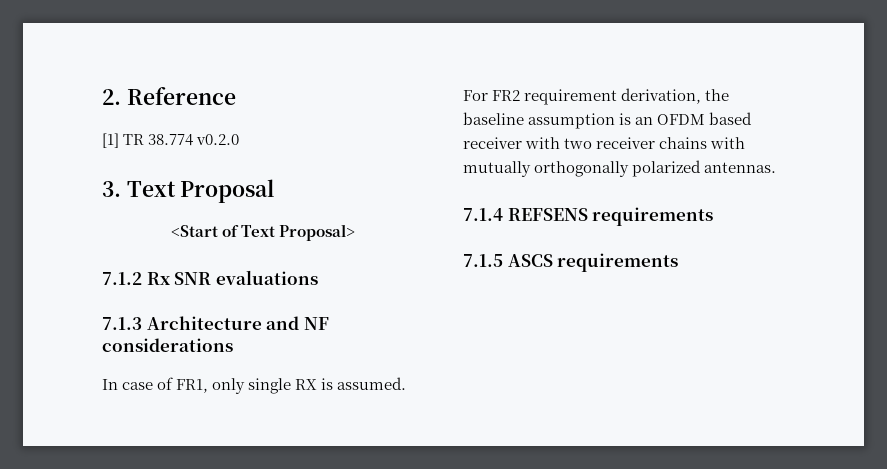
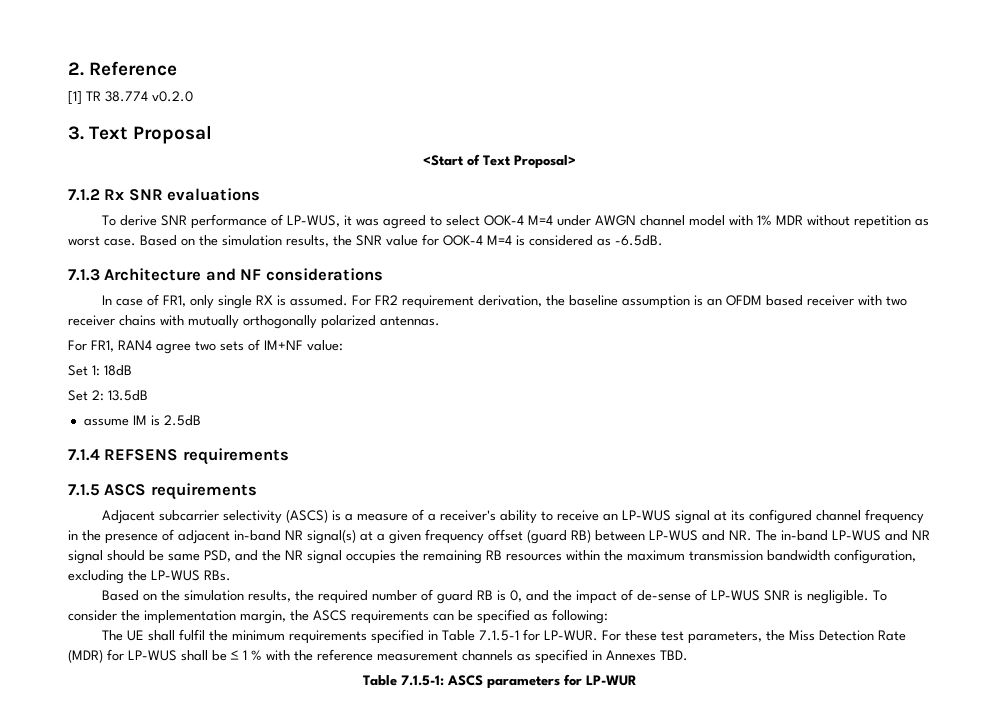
(318, 277) none -> [102,214,930,229] [68,234,663,247] // To derive SNR performance of LP-WUS, it was agreed to select OOK-4 M=4 under AWGN channel model with 1% MDR without repetition as worst case. Based on the simulation results, the SNR value for OOK-4 M=4 is considered as -6.5dB.
(777, 167) none -> [68,339,343,354] [68,365,132,376] [68,390,148,401] [83,415,201,426] // For FR1, RAN4 agree two sets of IM+NF value: // Set 1: 18dB // Set 2: 13.5dB // assume IM is 2.5dB
(679, 262) none -> [102,509,925,524] [68,529,930,544] [68,549,916,564] [68,570,231,584] [102,589,888,604] [68,609,608,624] [102,629,907,644] [68,649,688,664] [362,674,637,689] // Adjacent subcarrier selectivity (ASCS) is a measure of a receiver's ability to receive an LP-WUS signal at its configured channel frequency in the presence of adjacent in-band NR signal(s) at a given frequency offset (guard RB) between LP-WUS and NR. The in-band LP-WUS and NR signal should be same PSD, and the NR signal occupies the remaining RB resources within the maximum transmission bandwidth configuration, excluding the LP-WUS RBs. // Based on the simulation results, the required number of guard RB is 0, and the impact of de-sense of LP-WUS SNR is negligible. To consider the implementation margin, the ASCS requirements can be specified as following: // The UE shall fulfil the minimum requirements specified in Table 7.1.5-1 for LP-WUR. For these test parameters, the Miss Detection Rate (MDR) for LP-WUS shall be ≤ 1 % with the reference measurement channels as specified in Annexes TBD. // Table 7.1.5-1: ASCS parameters for LP-WUR

